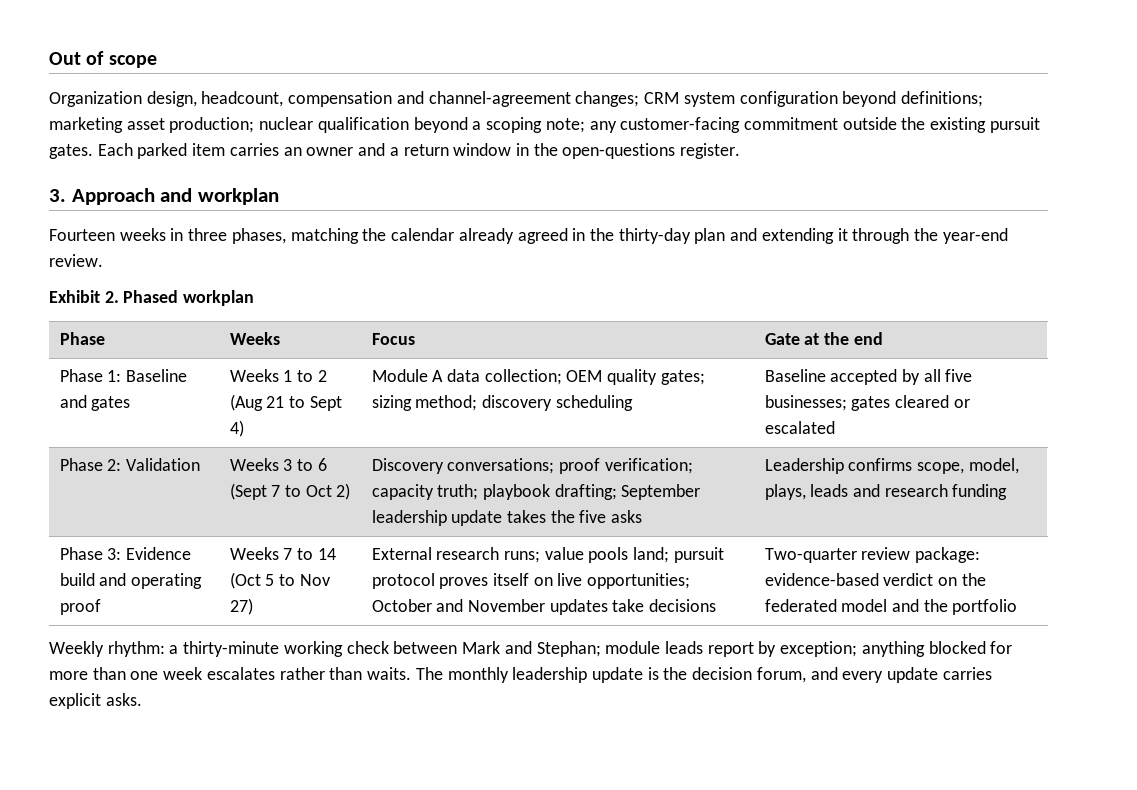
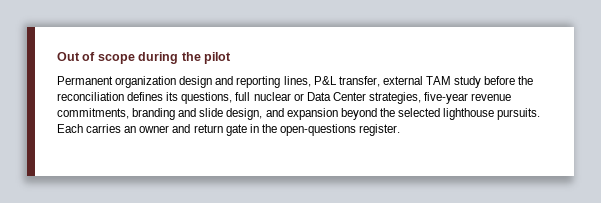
[49,91,983,107] [49,117,1040,133] [49,143,226,159] // Organization design, headcount, compensation and channel-agreement changes; CRM system configuration beyond definitions; marketing asset production; nuclear qualification beyond a scoping note; any customer-facing commitment outside the existing pursuit gates. Each parked item -> [138,52,231,64] [57,76,534,88] [57,92,512,104] [57,108,541,120] [57,124,83,133] during the pilot // Permanent organization design and reporting lines, P&L transfer, external TAM study before the reconciliation defines its questions, full nuclear or Data Center strategies, five-year revenue commitments, branding and slide design, and expansion beyond the selected lighthouse pursuits. Each
[389,143,512,156] a return window -> [193,124,247,136] return gate
[49,188,279,205] [49,228,1008,244] [49,254,103,267] [49,290,255,306] [59,332,105,345] [229,332,280,345] [371,333,415,345] [764,332,883,345] [59,369,187,382] [59,395,131,411] [229,369,327,382] [229,394,342,411] [229,420,244,437] [371,369,705,385] [371,395,633,411] [764,369,973,385] [764,395,970,411] [764,421,835,434] [59,458,200,471] [229,458,327,471] [229,483,351,500] [371,458,693,474] [371,484,701,500] [371,510,643,526] [764,458,1019,474] [764,484,1008,500] [59,547,191,560] [59,573,202,589] [59,599,101,615] [229,547,336,560] [229,572,330,589] [229,598,253,615] [371,547,724,563] [371,573,691,589] [371,599,717,615] [764,547,980,563] [764,573,986,586] [764,599,1018,615] [49,641,1013,657] [49,667,992,683] [49,693,142,709] // 3. Approach and workplan // Fourteen weeks in three phases, matching the calendar already agreed in the thirty-day plan and extending it through the year-end review. // Exhibit 2. Phased workplan // Phase | Weeks | Focus | Gate at the end // Phase 1: Baseline and gates | Weeks 1 to 2 (Aug 21 to Sept 4) | Module A data collection; OEM quality gates; sizing method; discovery scheduling | Baseline accepted by all five businesses; gates cleared or escalated // Phase 2: Validation | Weeks 3 to 6 (Sept 7 to Oct 2) | Discovery conversations; proof verification; capacity truth; playbook drafting; September leadership update takes the five asks | Leadership confirms scope, model, plays, leads and research funding // Phase 3: Evidence build and operating proof | Weeks 7 to 14 (Oct 5 to Nov 27) | External research runs; value pools land; pursuit protocol proves itself on live opportunities; October and November updates take decisions | Two-quarter review package: evidence-based verdict on the federated model and the portfolio // Weekly rhythm: a thirty-minute working check between Mark and Stephan; module leads report by exception; anything blocked for more than one week escalates rather than waits. The monthly leadership update is the decision forum, and every update carries explicit asks. -> (401, 130) none

